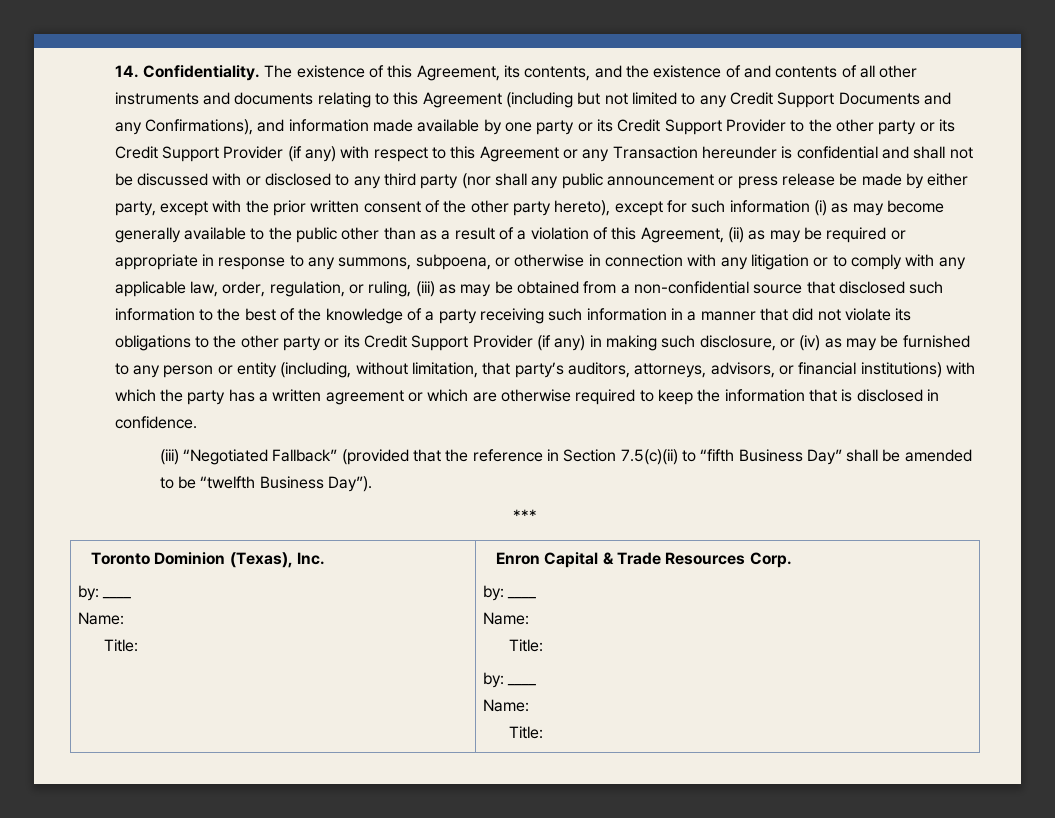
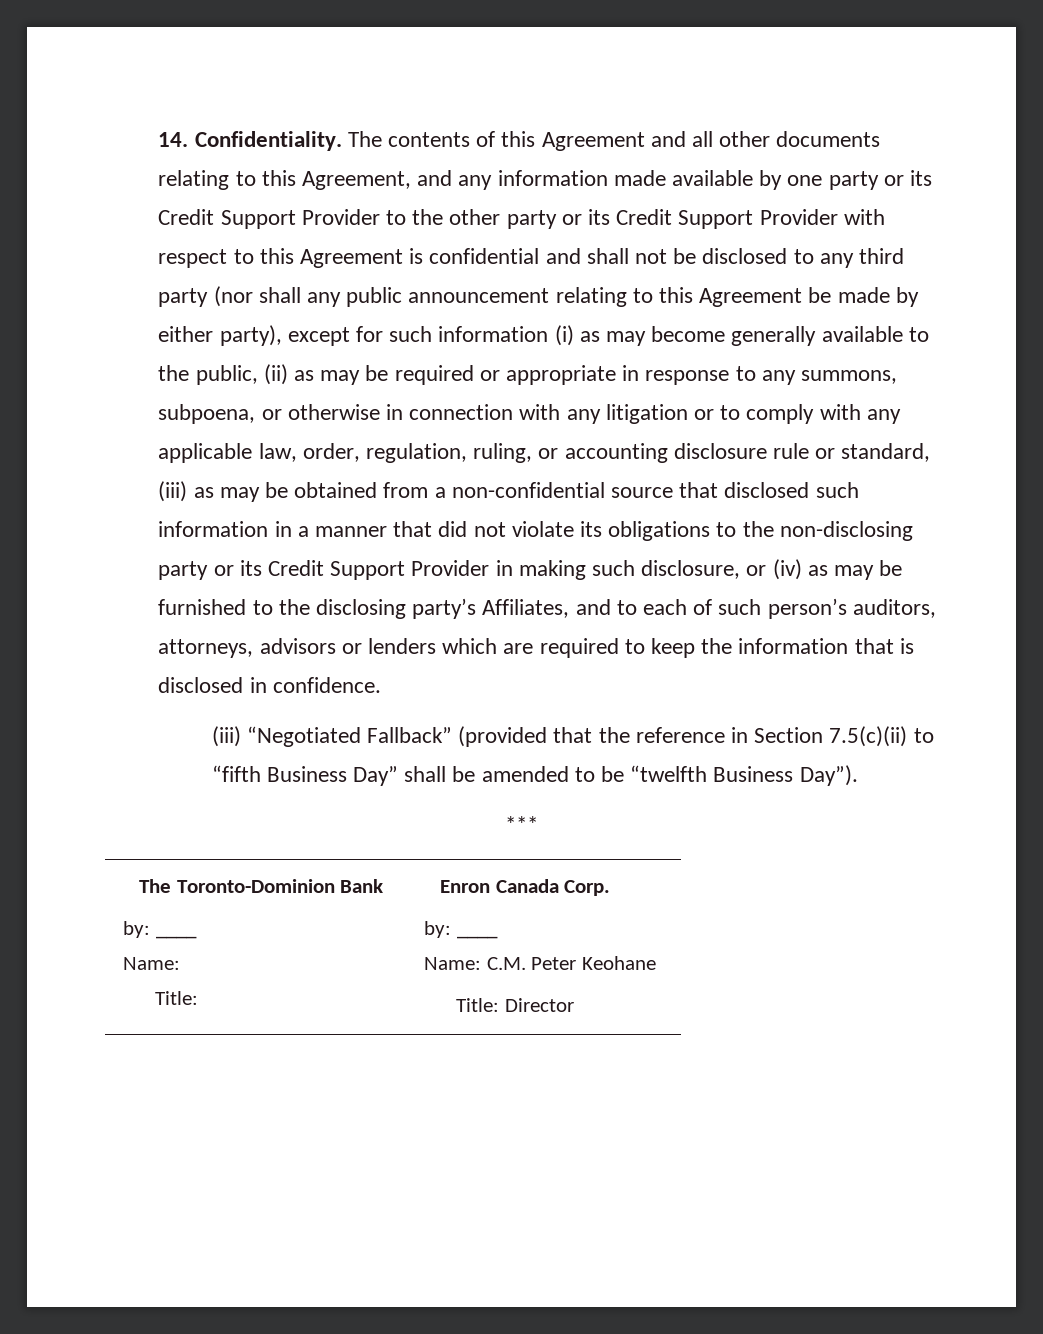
[296,65,918,81] [114,92,951,108] [114,119,285,135] existence of this Agreement, its contents, and the existence of and contents of all other instruments and documents relating to this Agreement (including but not limited to any Credit Support Documents and any Confirmations), and -> [387,131,881,151] [158,170,493,190] contents of this Agreement and all other documents relating to this Agreement, and any
[287,146,337,162] (if any) -> (838, 217) none
[563,146,778,162] or any Transaction hereunder -> (403, 258) none
[137,173,261,186] discussed with or -> (697, 256) none
[718,173,969,189] [114,200,611,216] or press release be made by either party, except with the prior written consent of the other party hereto), -> [555,287,919,307] [158,325,282,346] relating to this Agreement be made by either party),
[296,227,724,243] public other than as a result of a violation of this Agreement, -> [195,365,258,385] public,
[349,281,412,297] or ruling, -> [473,443,931,463] ruling, or accounting disclosure rule or standard,
[199,308,667,324] to the best of the knowledge of a party receiving such information -> (269, 529) none
[240,335,586,351] other party or its Credit Support Provider (if any) -> [779,521,913,541] [158,560,490,580] non-disclosing party or its Credit Support Provider
[133,362,975,378] [114,389,424,405] any person or entity (including, without limitation, that party’s auditors, attorneys, advisors, or financial institutions) with which the party has a written agreement or -> [278,598,936,619] [158,638,436,658] the disclosing party’s Affiliates, and to each of such person’s auditors, attorneys, advisors or lenders
[501,389,572,402] otherwise -> (534, 648) none
[91,552,325,568] Toronto Dominion (Texas), Inc. -> [139,879,384,893] The Toronto-Dominion Bank
[544,552,746,568] Capital & Trade Resources -> [495,879,559,893] Canada
[509,639,544,652] [482,672,536,688] [482,699,529,712] [509,726,544,739] // Title: // by: ____ // Name: // Title: -> [486,956,656,970] [456,998,574,1012] C.M. Peter Keohane // Title: Director

